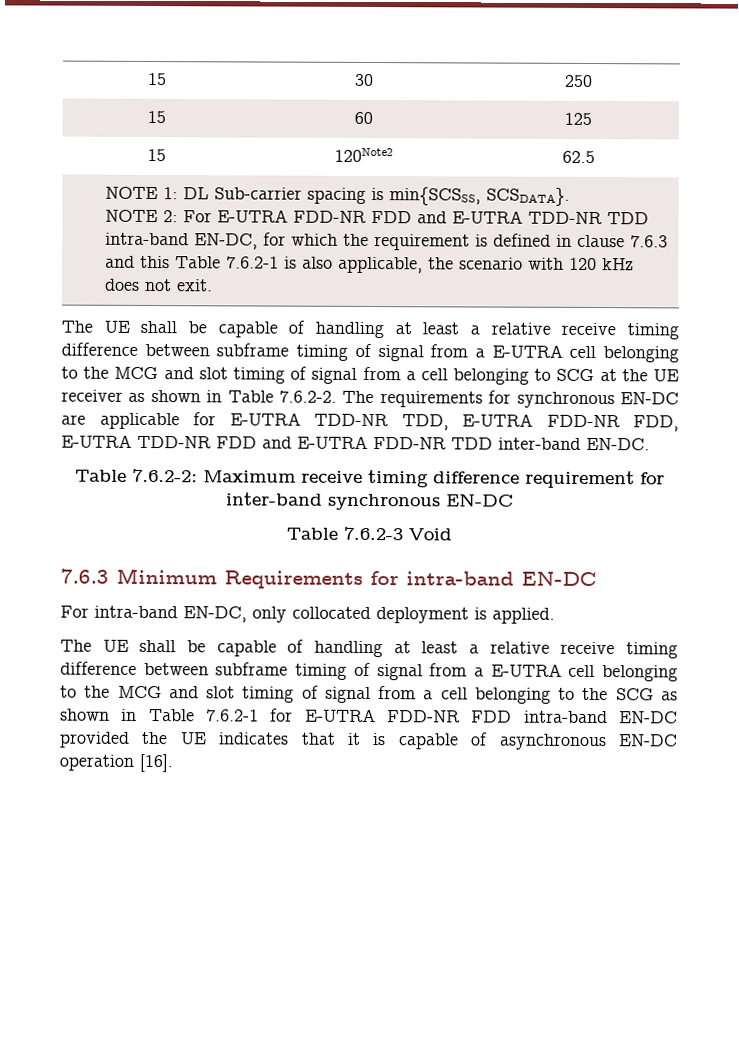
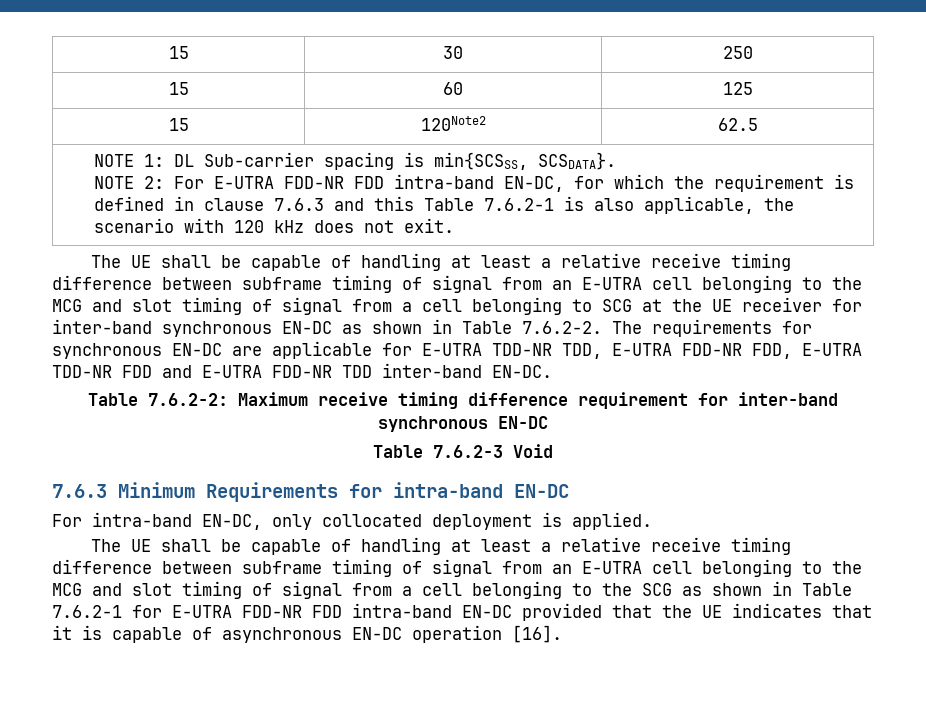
[416,210,649,225] and E-UTRA TDD-NR TDD -> (385, 182) none
[474,348,485,358] a -> [552,280,572,290] an
(123, 395) none -> [832,299,862,312] [52,319,332,337] for inter-band synchronous EN-DC
[473,667,484,677] a -> [552,564,572,574] an
(130, 739) none -> [612,605,652,618] that

